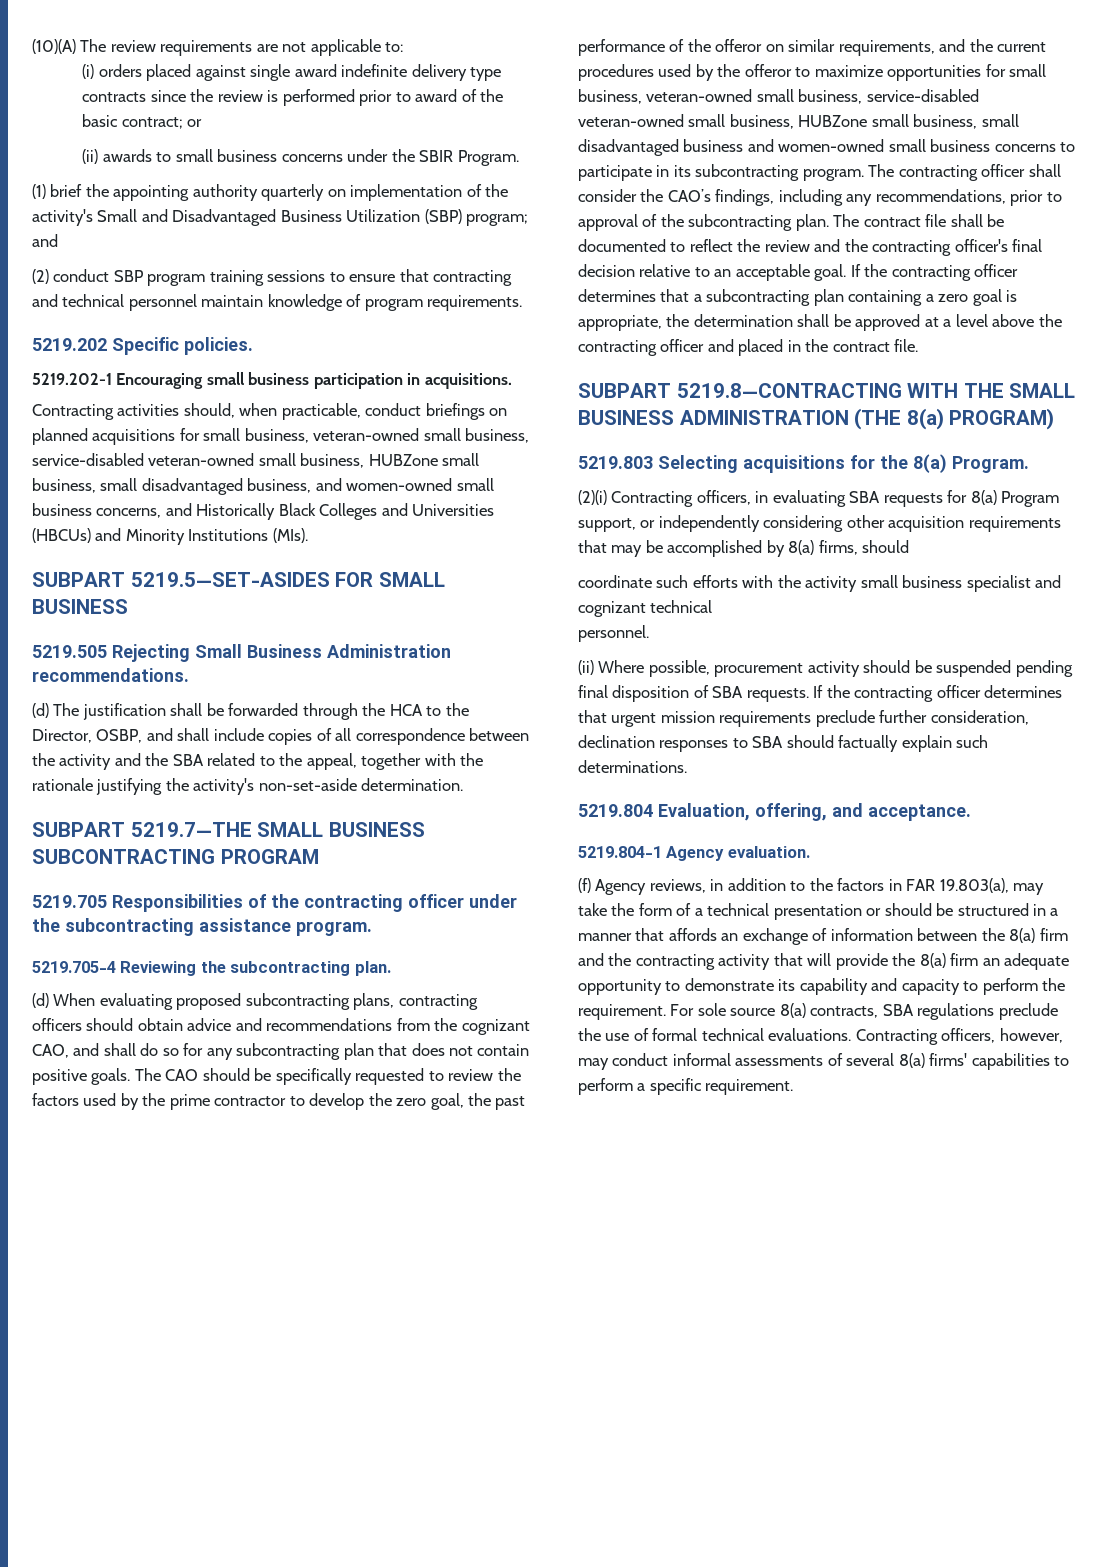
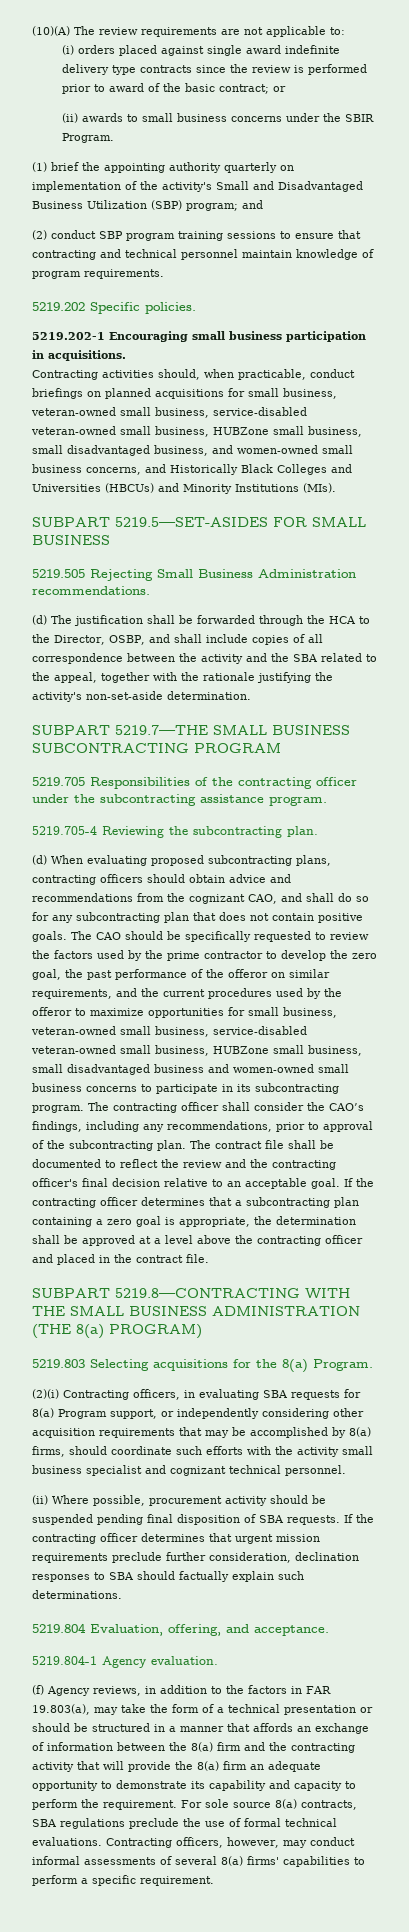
(910, 546) // -> (107, 1450) none
(713, 606) // -> (281, 1469) none

